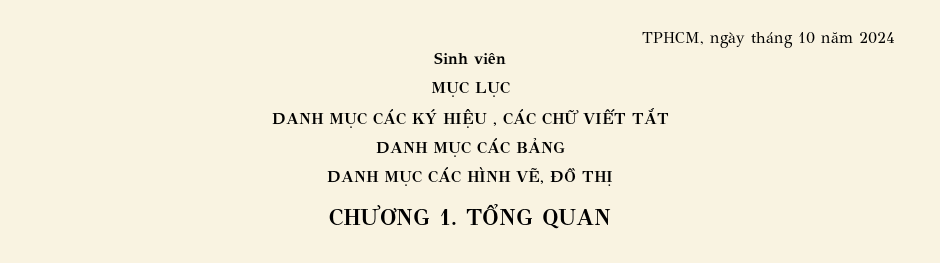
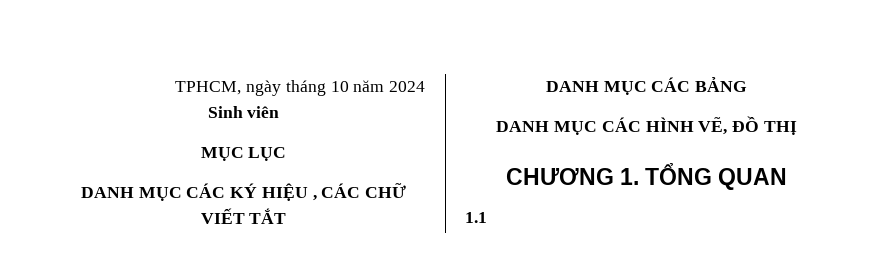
(611, 219) none -> [465,212,487,223] // 1.1

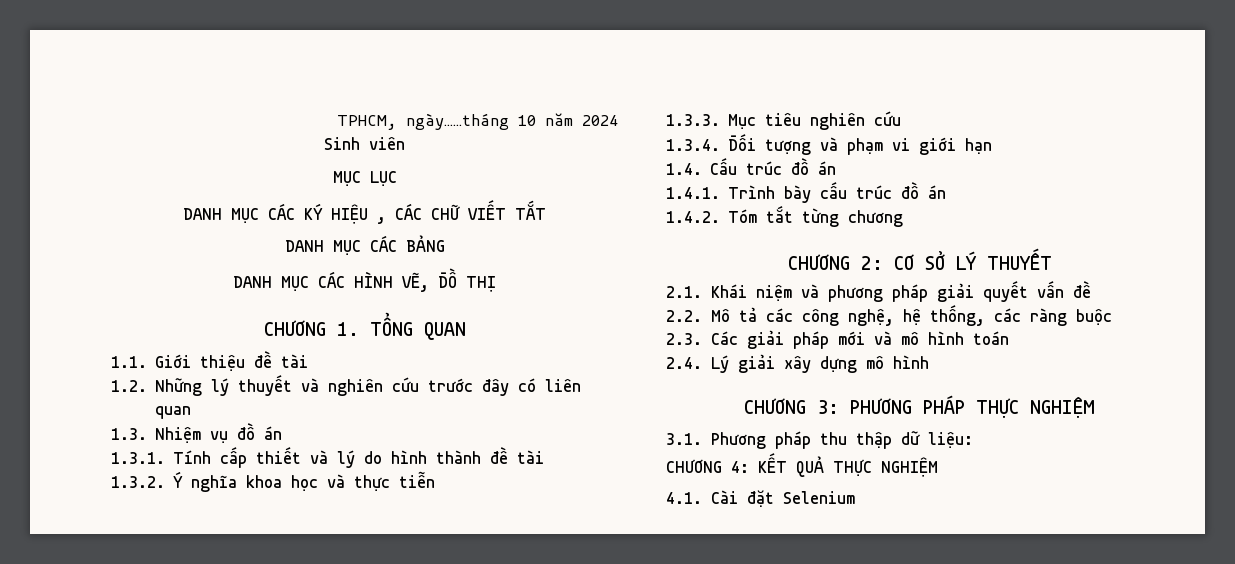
[246,80,326,96] ngày tháng -> [406,113,509,130] ngày……tháng
[465,212,487,223] 1.1 -> [111,351,309,371] [111,375,582,396] [155,406,192,419] [111,423,283,443] [111,447,545,468] [111,471,436,492] [666,111,902,130] [666,134,993,155] [666,158,837,175] [666,182,947,203] [666,206,904,227] [787,248,1052,270] [666,281,1091,302] [666,305,1112,326] [666,330,1009,349] [666,354,929,373] [744,395,1095,418] [666,431,973,449] [666,453,938,477] [666,490,855,507] 1.1. Giới thiệu đề tài // 1.2. Những lý thuyết và nghiên cứu trước đây có liên quan // 1.3. Nhiệm vụ đồ án // 1.3.1. Tính cấp thiết và lý do hình thành đề tài // 1.3.2. Ý nghĩa khoa học và thực tiễn // 1.3.3. Mục tiêu nghiên cứu // 1.3.4. Đối tượng và phạm vi giới hạn // 1.4. Cấu trúc đồ án // 1.4.1. Trình bày cấu trúc đồ án // 1.4.2. Tóm tắt từng chương // CHƯƠNG 2: CƠ SỞ LÝ THUYẾT // 2.1. Khái niệm và phương pháp giải quyết vấn đề // 2.2. Mô tả các công nghệ, hệ thống, các ràng buộc // 2.3. Các giải pháp mới và mô hình toán // 2.4. Lý giải xây dựng mô hình // CHƯƠNG 3: PHƯƠNG PHÁP THỰC NGHIỆM // 3.1. Phương pháp thu thập dữ liệu: // CHƯƠNG 4: KẾT QUẢ THỰC NGHIỆM // 4.1. Cài đặt Selenium

